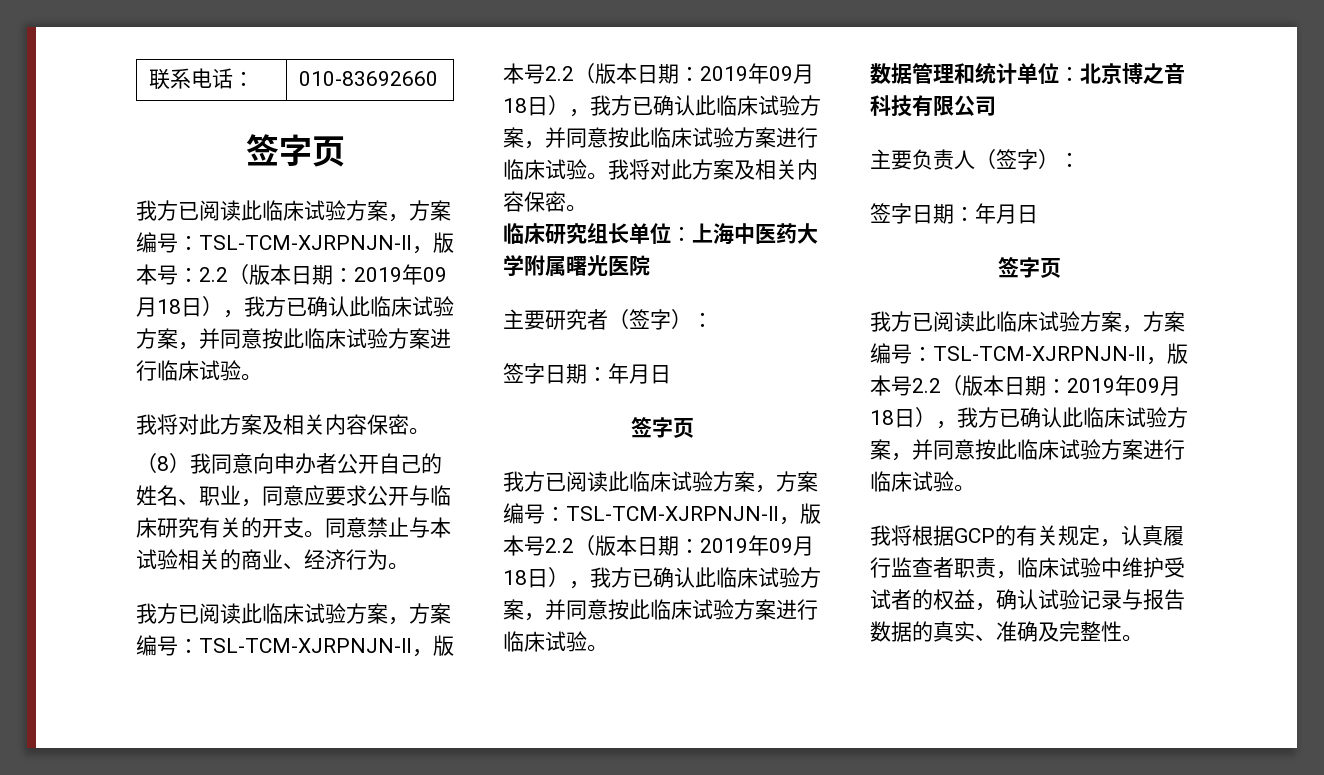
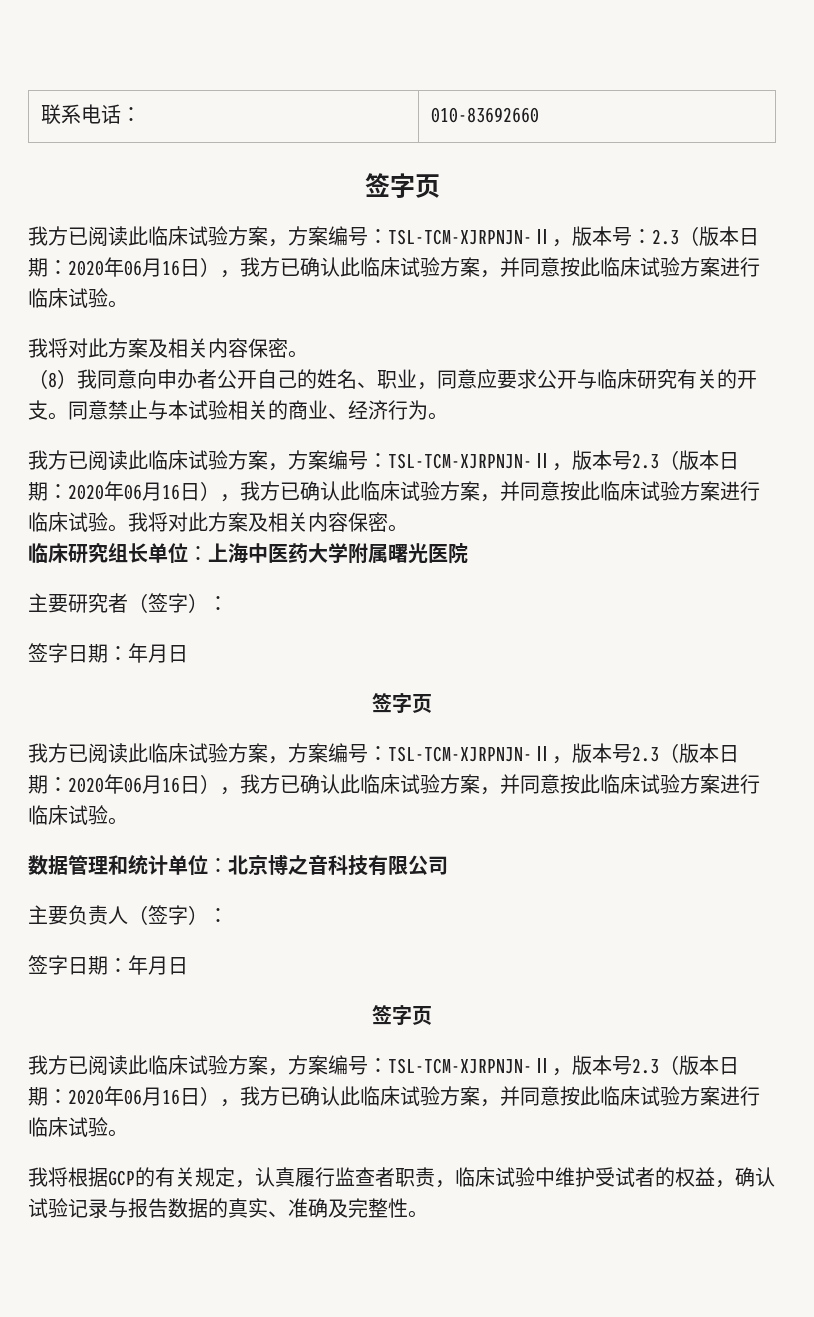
[199,264,447,285] [136,297,181,317] 2.2（版本日期：2019年09月18 -> [652,226,759,246] [28,257,180,277] 2.3（版本日期：2020年06月16
[545,63,814,84] [503,98,527,113] 2.2（版本日期：2019年09月18 -> [632,450,739,470] [28,481,180,501] 2.3（版本日期：2020年06月16
[545,535,814,556] [503,570,527,585] 2.2（版本日期：2019年09月18 -> [632,743,739,763] [28,774,180,794] 2.3（版本日期：2020年06月16
[912,375,1181,396] [870,410,894,425] 2.2（版本日期：2019年09月18 -> [632,1055,739,1075] [28,1086,180,1106] 2.3（版本日期：2020年06月16

